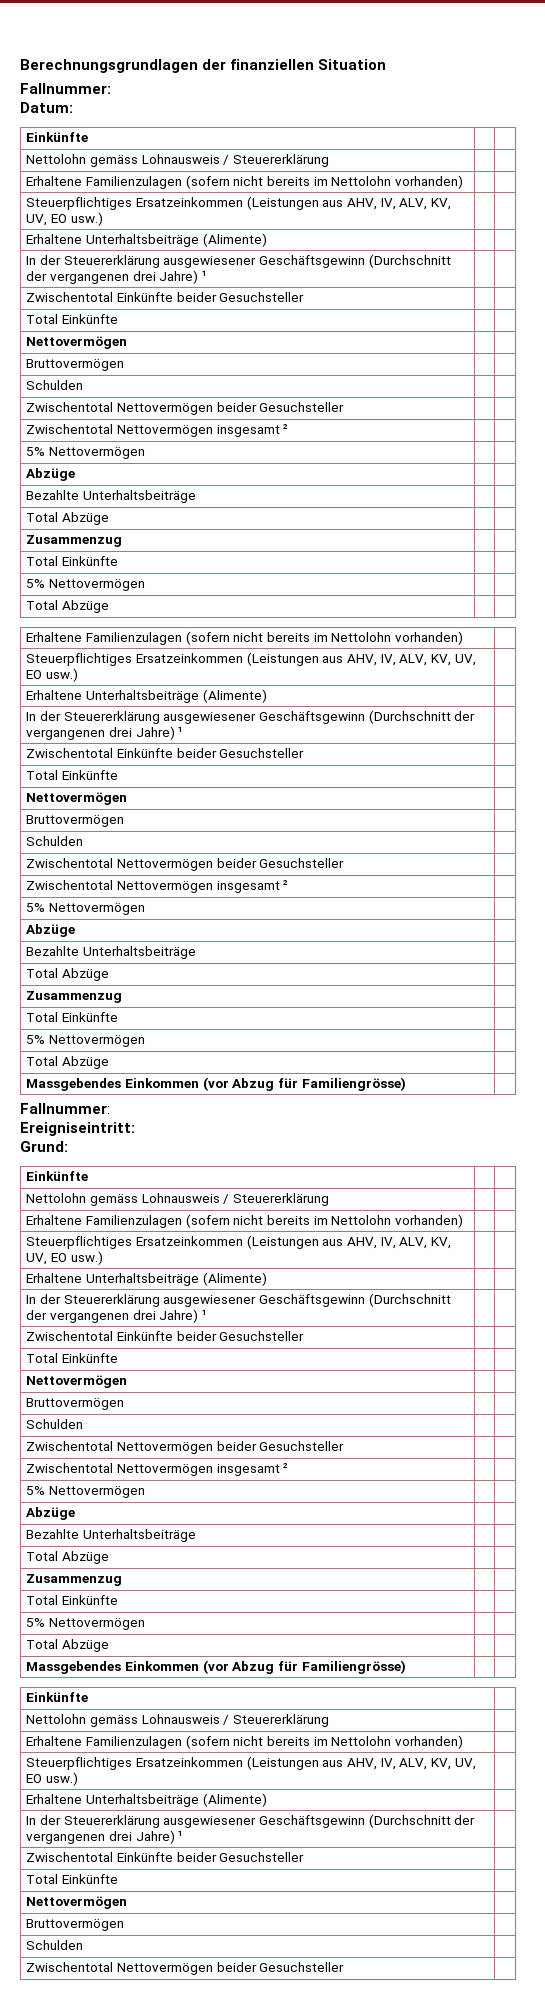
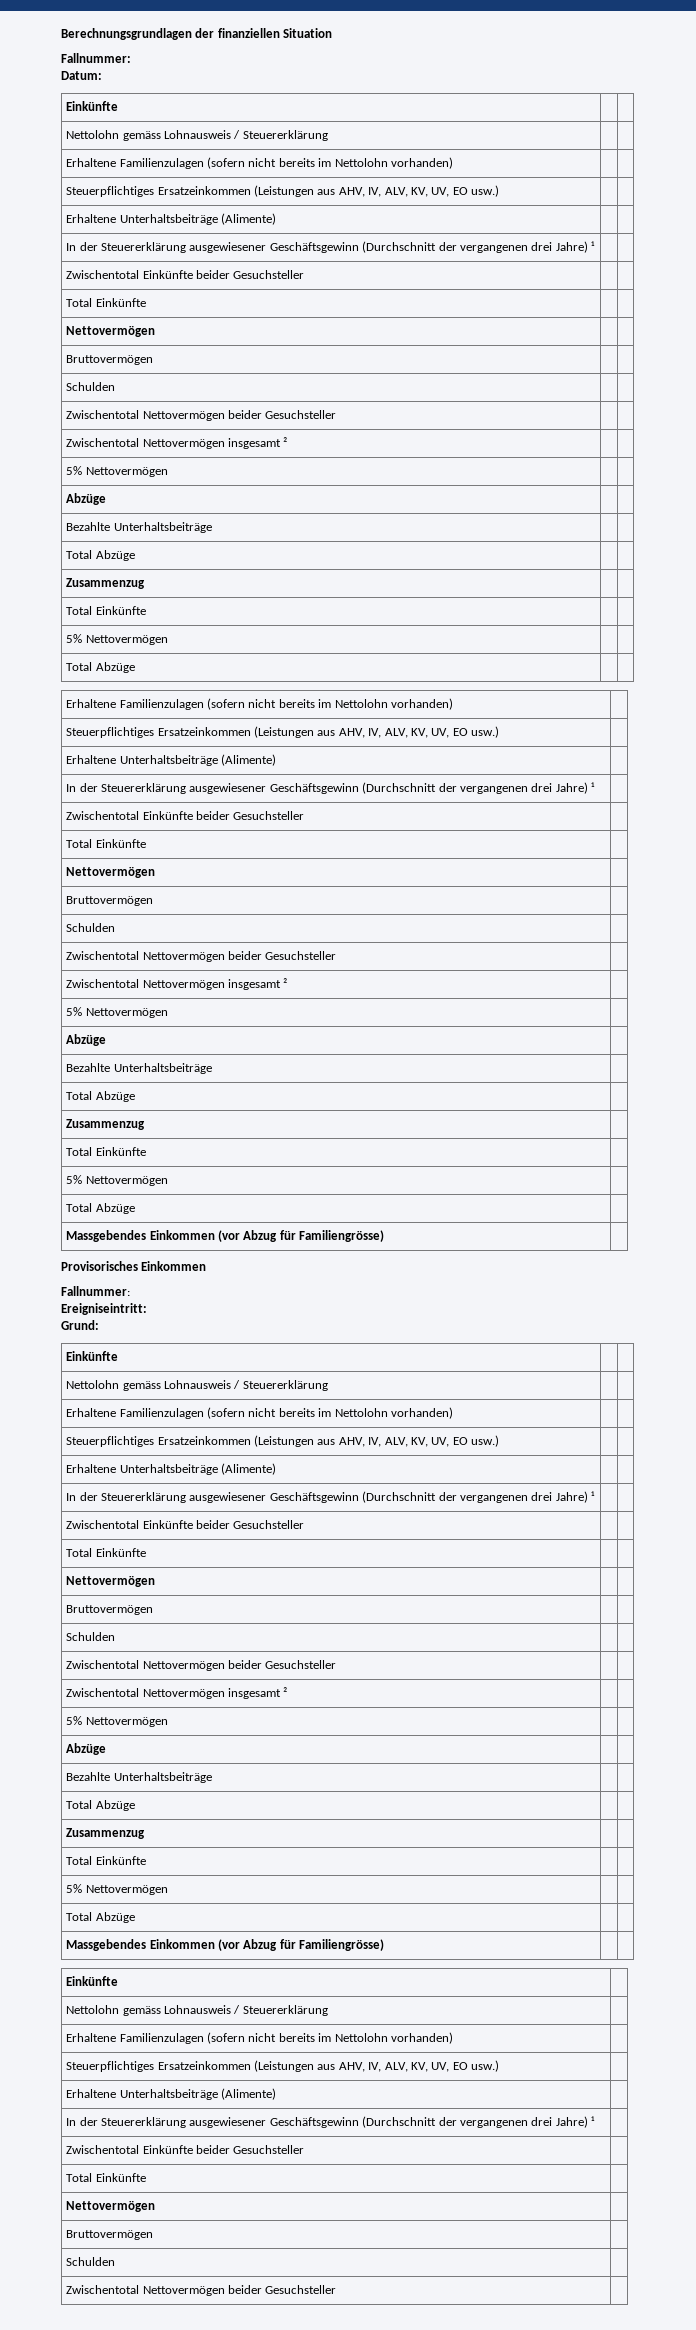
(406, 1084) none -> [61,1261,207,1271] // Provisorisches Einkommen

